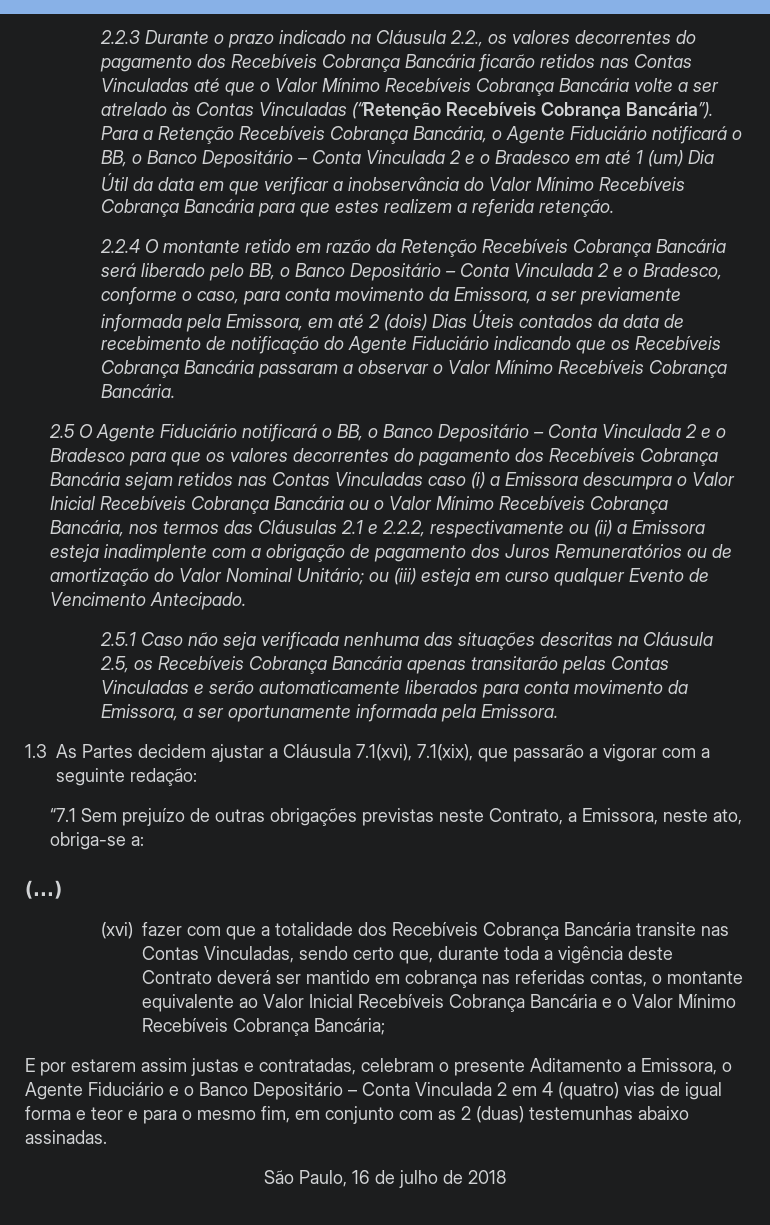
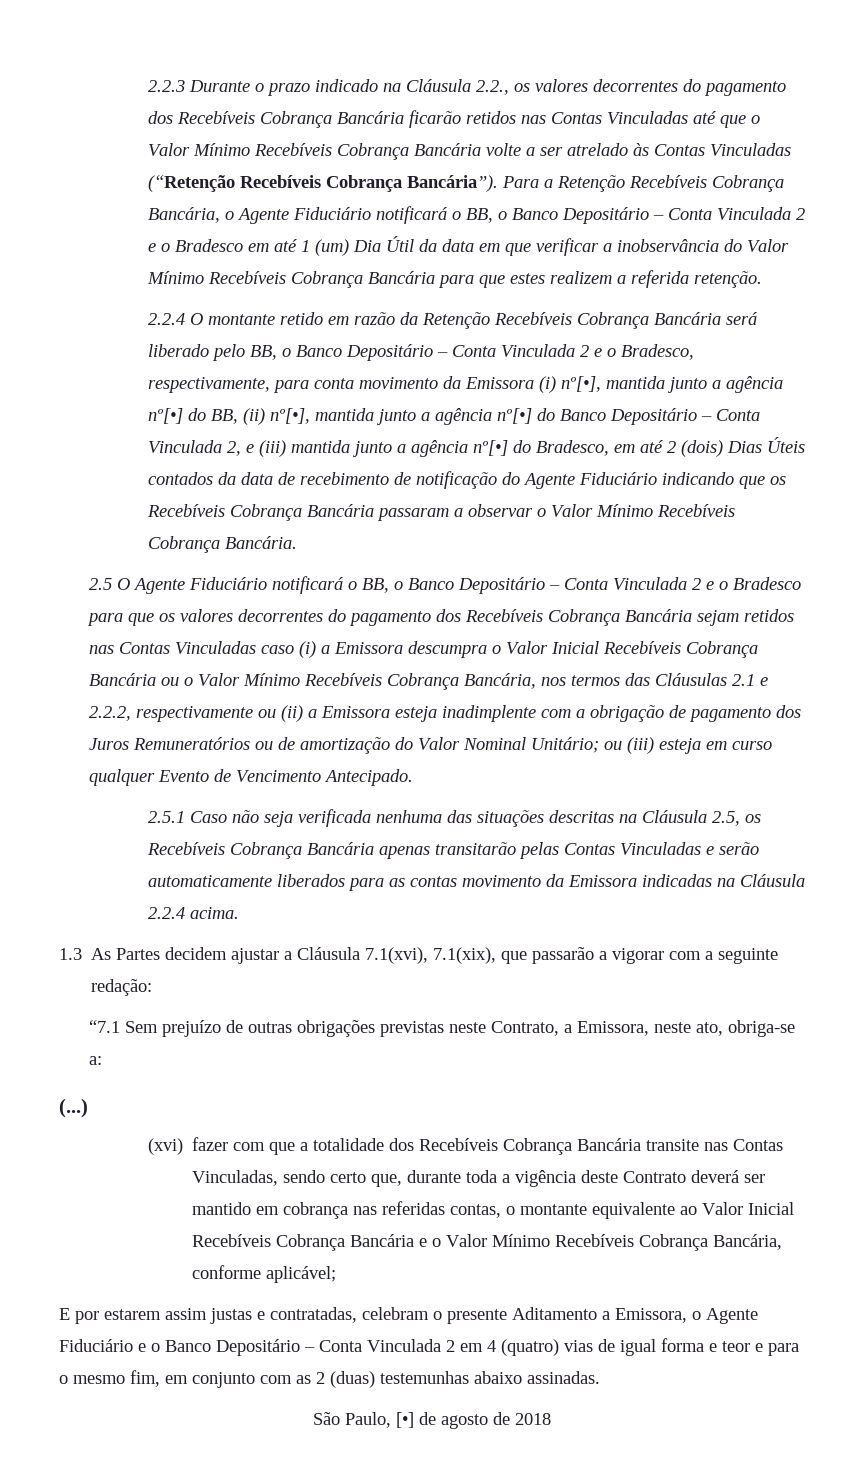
[100,287,681,305] [100,314,303,332] conforme o caso, para conta movimento da Emissora, a ser previamente informada pela Emissora, -> [147,376,783,393] [147,408,760,425] [147,440,609,457] respectivamente, para conta movimento da Emissora (i) nº[•], mantida junto a agência nº[•] do BB, (ii) nº[•], mantida junto a agência nº[•] do Banco Depositário – Conta Vinculada 2, e (iii) mantida junto a agência nº[•] do Bradesco,
[523,680,688,694] [100,704,558,722] conta movimento da Emissora, a ser oportunamente informada pela Emissora. -> [388,874,805,887] [147,907,239,919] as contas movimento da Emissora indicadas na Cláusula 2.2.4 acima.
[313,1018,385,1035] Bancária; -> [712,1234,782,1250] [191,1265,336,1283] Bancária, conforme aplicável;
[352,1170,438,1188] 16 de julho -> [396,1412,488,1429] [•] de agosto

